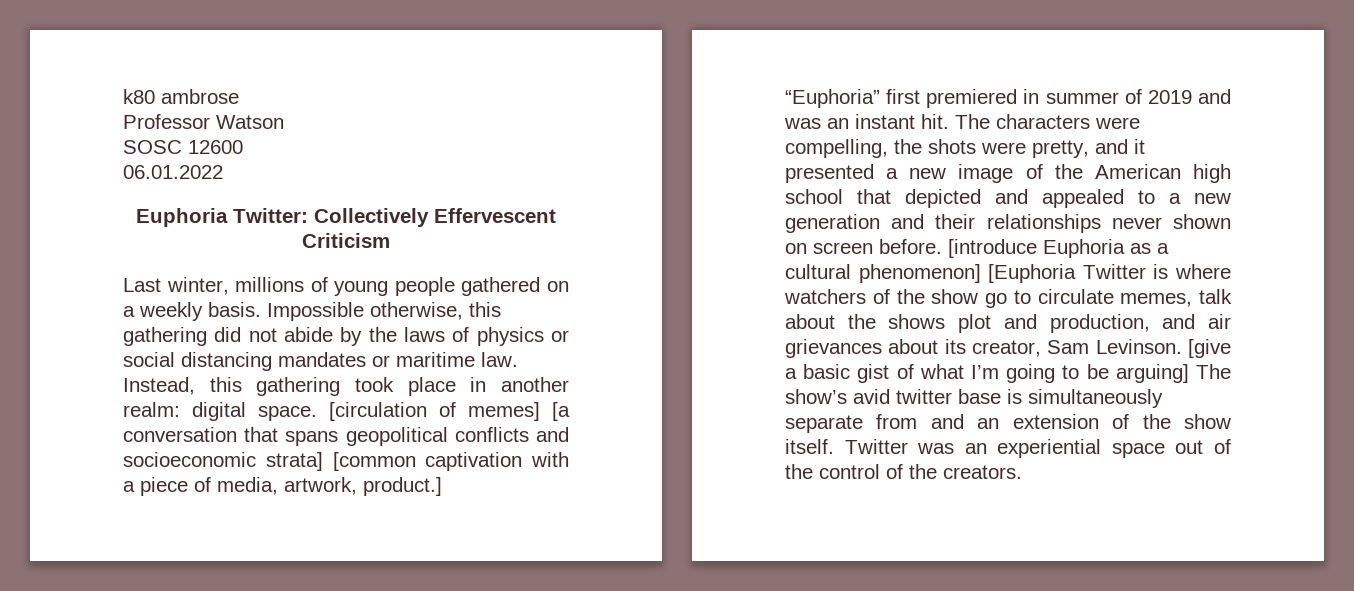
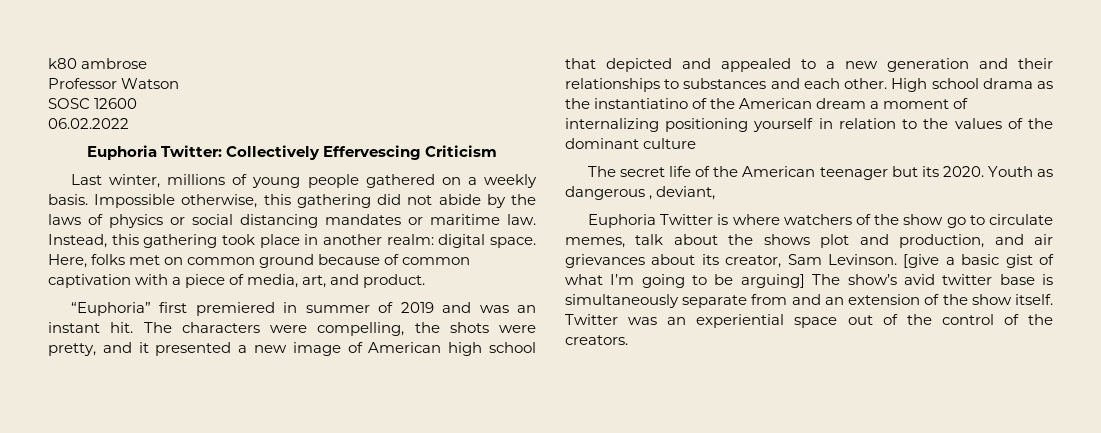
[123,165,223,179] 06.01.2022 -> [48,118,129,129] 06.02.2022
[434,208,556,223] Effervescent -> [323,145,422,160] Effervescing
[329,402,570,421] [123,427,569,446] [123,452,416,471] [circulation of memes] [a conversation that spans geopolitical conflicts and socioeconomic strata] [common -> [48,254,471,268] Here, folks met on common ground because of common
[284,477,442,496] artwork, product.] -> [302,274,426,288] art, and product.
[1054,164,1083,179] the -> (363, 347) none
[1111,214,1231,229] [785,239,1169,258] [785,264,1077,283] never shown on screen before. [introduce Euphoria as a cultural phenomenon] [Euphoria -> [664,78,1053,92] [565,98,969,109] [565,118,1053,132] [565,138,697,149] [587,166,1053,180] [565,186,716,200] [587,214,656,228] to substances and each other. High school drama as the instantiatino of the American dream a moment of internalizing positioning yourself in relation to the values of the dominant culture // The secret life of the American teenager but its 2020. Youth as dangerous , deviant, // Euphoria

